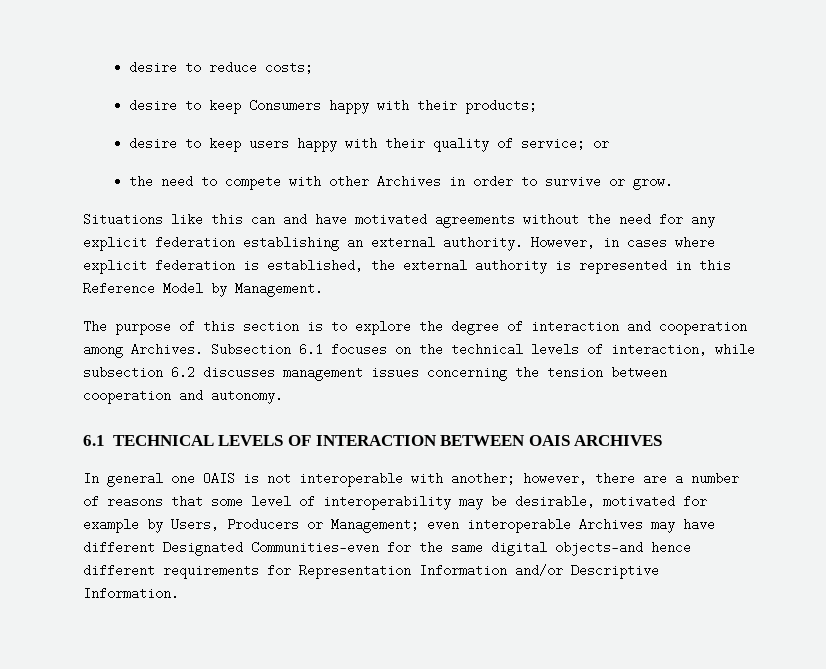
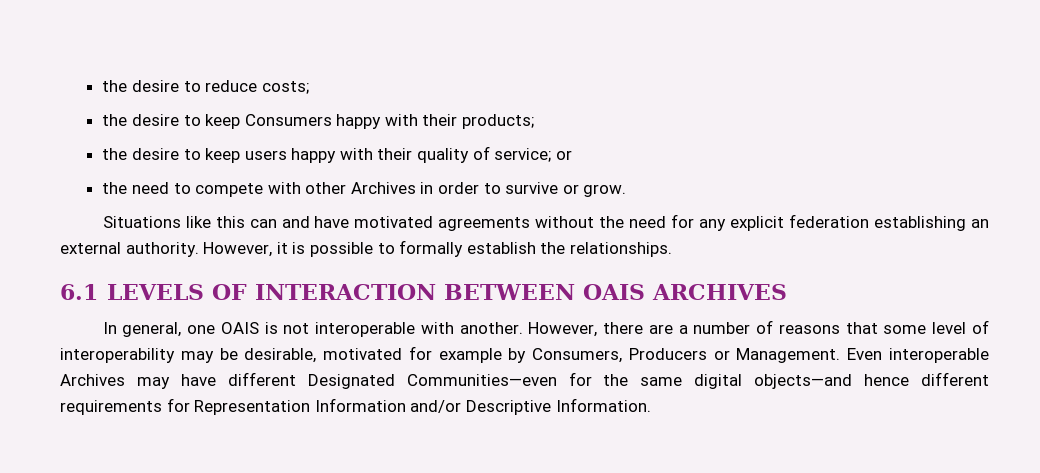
(128, 67) none -> [102,80,128,92] the
(313, 67) none -> [102,114,128,126] the
(537, 106) none -> [102,148,128,160] the
[603,236,715,249] [83,259,731,274] [83,282,323,297] [83,320,747,335] [83,343,755,358] [83,366,667,381] [83,389,283,404] [83,435,214,446] in cases where explicit federation is established, the external authority is represented in this Reference Model by Management. // The purpose of this section is to explore the degree of interaction and cooperation among Archives. Subsection 6.1 focuses on the technical levels of interaction, while subsection 6.2 discusses management issues concerning the tension between cooperation and autonomy. // 6.1 TECHNICAL -> [276,240,672,257] [60,284,98,300] it is possible to formally establish the relationships. // 6.1
[107,472,163,487] general -> [122,322,182,337] general,
[451,472,587,485] another; however, -> [459,322,598,337] another. However,
[171,518,219,531] Users, -> [532,348,623,363] Consumers,
[331,518,459,533] Management; even -> [736,348,883,363] Management. Even

